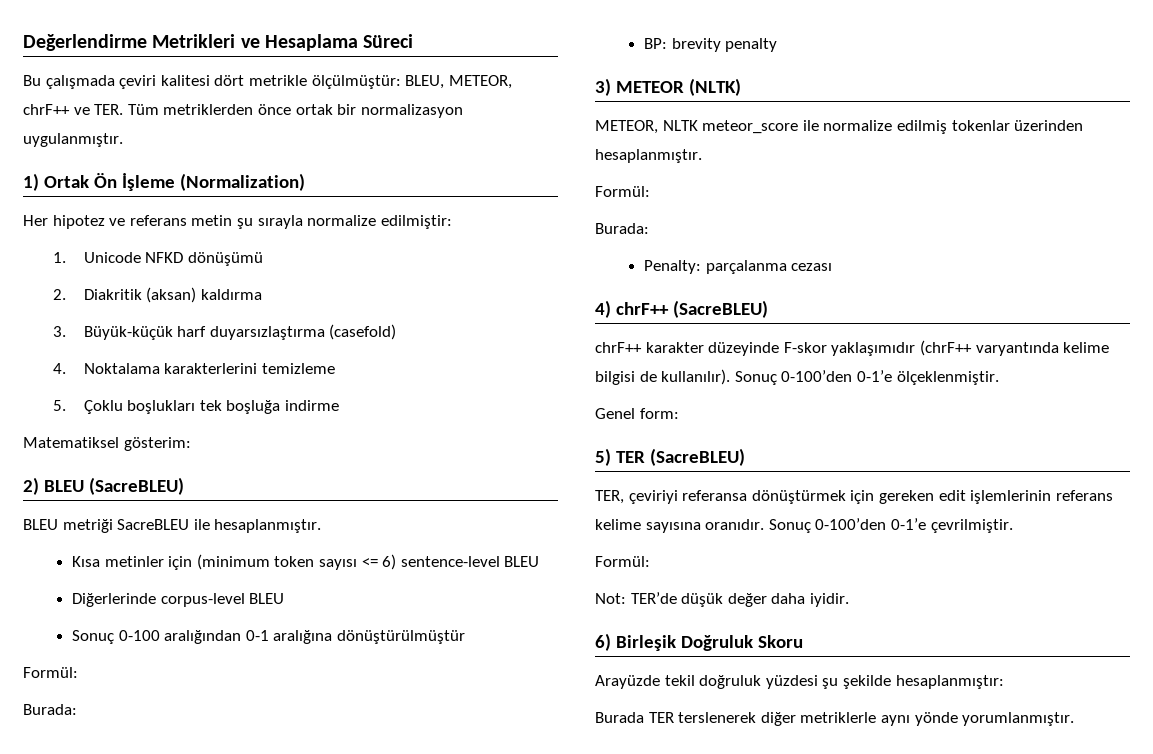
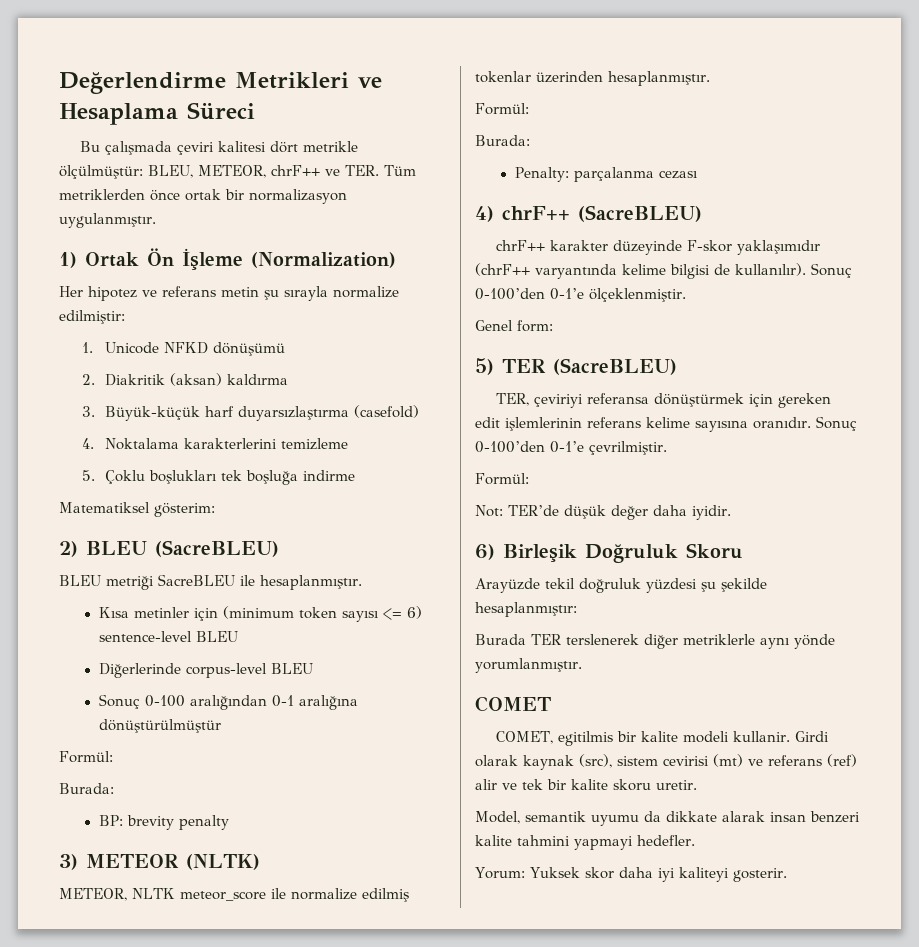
(1075, 719) none -> [475,696,551,712] [495,731,829,746] [475,754,857,770] [475,779,697,791] [475,811,860,826] [475,835,695,850] [475,867,787,882] // COMET // COMET, egitilmis bir kalite modeli kullanir. Girdi olarak kaynak (src), sistem cevirisi (mt) ve referans (ref) alir ve tek bir kalite skoru uretir. // Model, semantik uyumu da dikkate alarak insan benzeri kalite tahmini yapmayi hedefler. // Yorum: Yuksek skor daha iyi kaliteyi gosterir.

